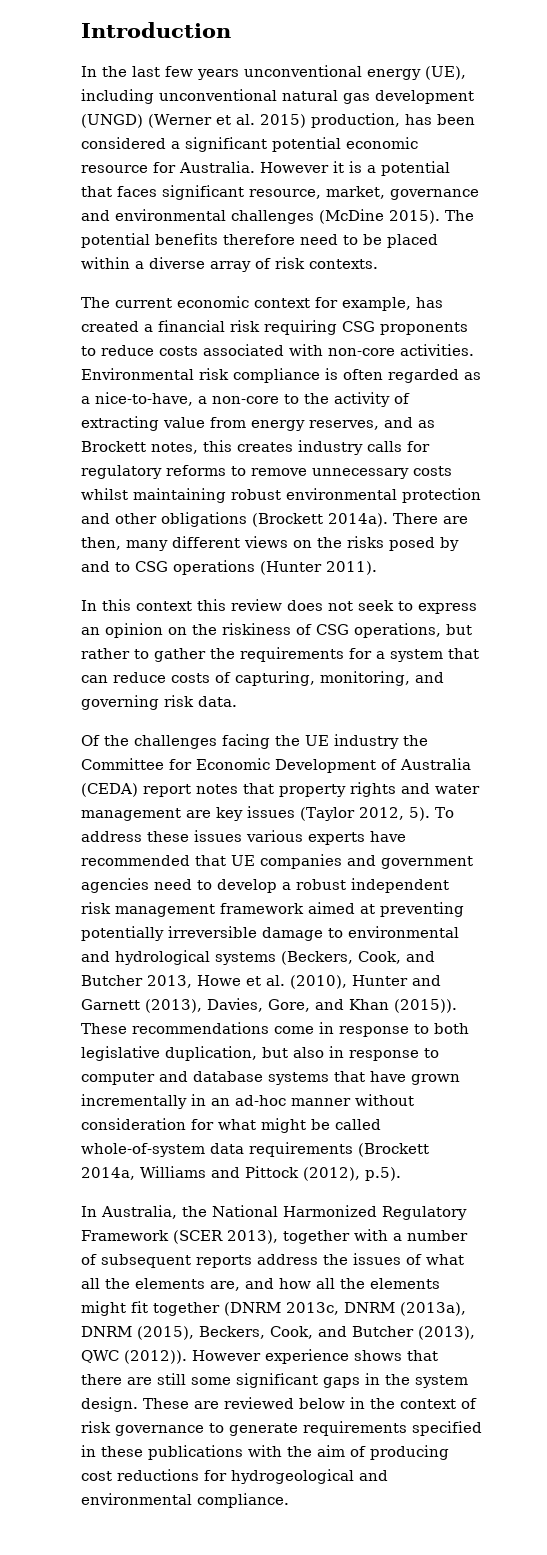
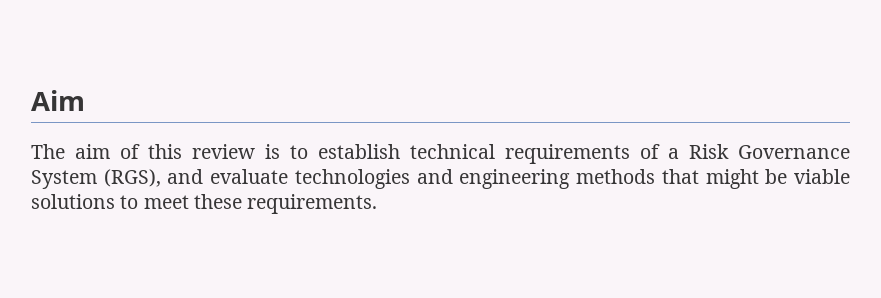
[81,22,231,38] [81,65,466,80] [81,89,474,104] [81,113,475,128] [81,137,418,152] [81,161,450,176] [81,185,479,200] [81,209,474,224] [81,233,438,248] [81,257,378,272] [81,296,443,311] [81,320,468,335] [81,344,474,356] [81,368,481,383] [81,392,410,407] [81,416,435,431] [81,440,430,455] [81,465,452,479] [81,488,481,503] [81,512,468,527] [81,536,459,551] [81,560,377,575] [81,599,477,614] [81,623,472,638] [81,647,479,662] [81,671,444,686] [81,695,237,710] [81,734,428,749] [81,758,471,773] [81,782,480,797] [81,806,454,821] [81,830,406,845] [81,854,473,869] [81,878,449,893] [81,902,464,917] [81,926,459,941] [81,950,435,965] [81,975,441,989] [81,998,457,1013] [81,1022,469,1037] [81,1046,439,1061] [81,1071,460,1085] [81,1094,414,1109] [81,1118,381,1133] [81,1142,429,1157] [81,1166,401,1181] [81,1205,467,1220] [81,1229,468,1244] [81,1253,464,1268] [81,1278,440,1291] [81,1301,466,1316] [81,1326,475,1340] [81,1349,438,1364] [81,1373,468,1388] [81,1397,477,1412] [81,1421,482,1436] [81,1445,449,1460] [81,1469,388,1484] [81,1493,289,1508] Introduction // In the last few years unconventional energy (UE), including unconventional natural gas development (UNGD) (Werner et al. 2015) production, has been considered a significant potential economic resource for Australia. However it is a potential that faces significant resource, market, governance and environmental challenges (McDine 2015). The potential benefits therefore need to be placed within a diverse array of risk contexts. // The current economic context for example, has created a financial risk requiring CSG proponents to reduce costs associated with non-core activities. Environmental risk compliance is often regarded as a nice-to-have, a non-core to the activity of extracting value from energy reserves, and as Brockett notes, this creates industry calls for regulatory reforms to remove unnecessary costs whilst maintaining robust environmental protection and other obligations (Brockett 2014a). There are then, many different views on the risks posed by and to CSG operations (Hunter 2011). // In this context this review does not seek to express an opinion on the riskiness of CSG operations, but rather to gather the requirements for a system that can reduce costs of capturing, monitoring, and governing risk data. // Of the challenges facing the UE industry the Committee for Economic Development of Australia (CEDA) report notes that property rights and water management are key issues (Taylor 2012, 5). To address these issues various experts have recommended that UE companies and government agencies need to develop a robust independent risk management framework aimed at preventing potentially irreversible damage to environmental and hydrological systems (Beckers, Cook, and Butcher 2013, Howe et al. (2010), Hunter and Garnett (2013), Davies, Gore, and Khan (2015)). These recommendations come in response to both legislative duplication, but also in response to computer and database systems that have grown incrementally in an ad-hoc manner without consideration for what might be called whole-of-system data requirements (Brockett 2014a, Williams and Pittock (2012), p.5). // In Australia, the National Harmonized Regulatory Framework (SCER 2013), together with a number of subsequent reports address the issues of what all the elements are, and how all the elements might fit together (DNRM 2013c, DNRM (2013a), DNRM (2015), Beckers, Cook, and Butcher (2013), QWC (2012)). However experience shows that there are still some significant gaps in the system design. These are reviewed below in the context of risk governance to generate requirements specified in these publications with the aim of producing cost reductions for hydrogeological and environmental compliance. -> [31,90,85,111] [31,144,850,164] [31,169,851,189] [31,194,378,214] Aim // The aim of this review is to establish technical requirements of a Risk Governance System (RGS), and evaluate technologies and engineering methods that might be viable solutions to meet these requirements.

